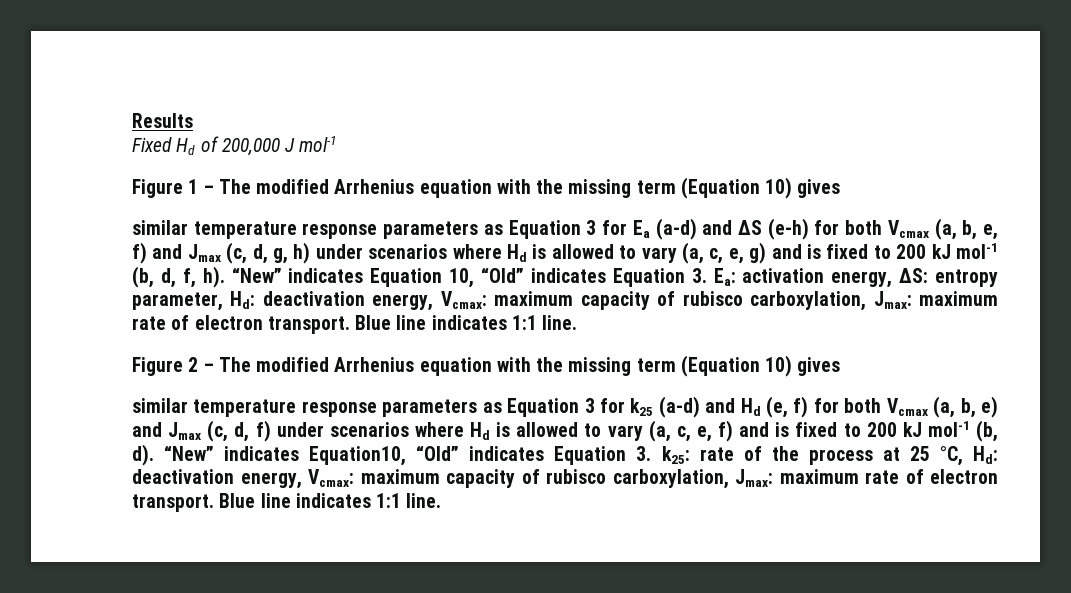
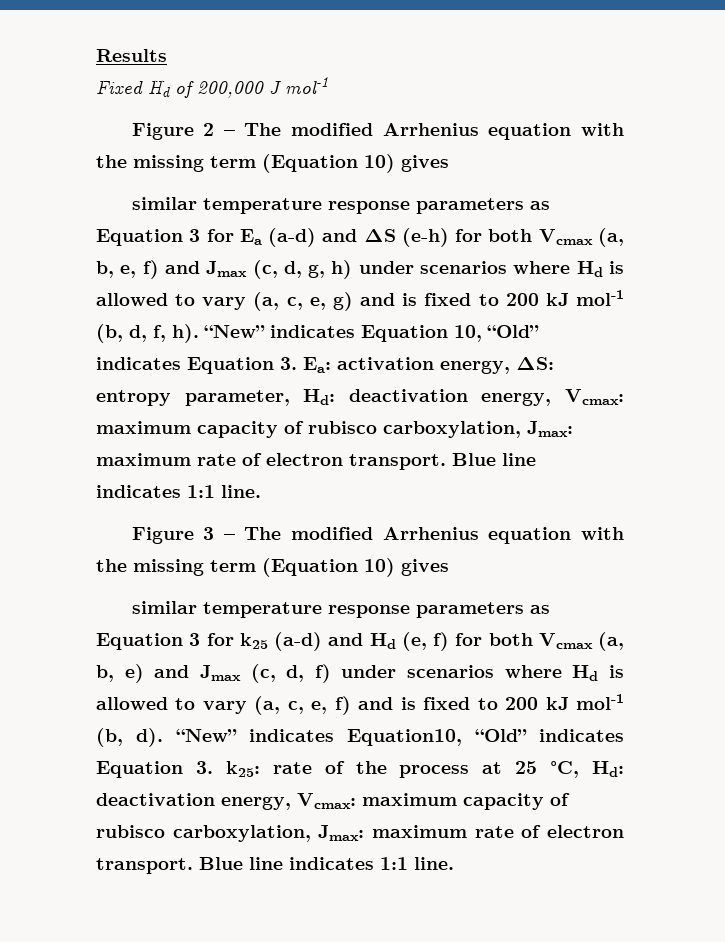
[188,179,199,194] 1 -> [203,123,215,136] 2
[188,357,199,372] 2 -> [203,527,215,540] 3

